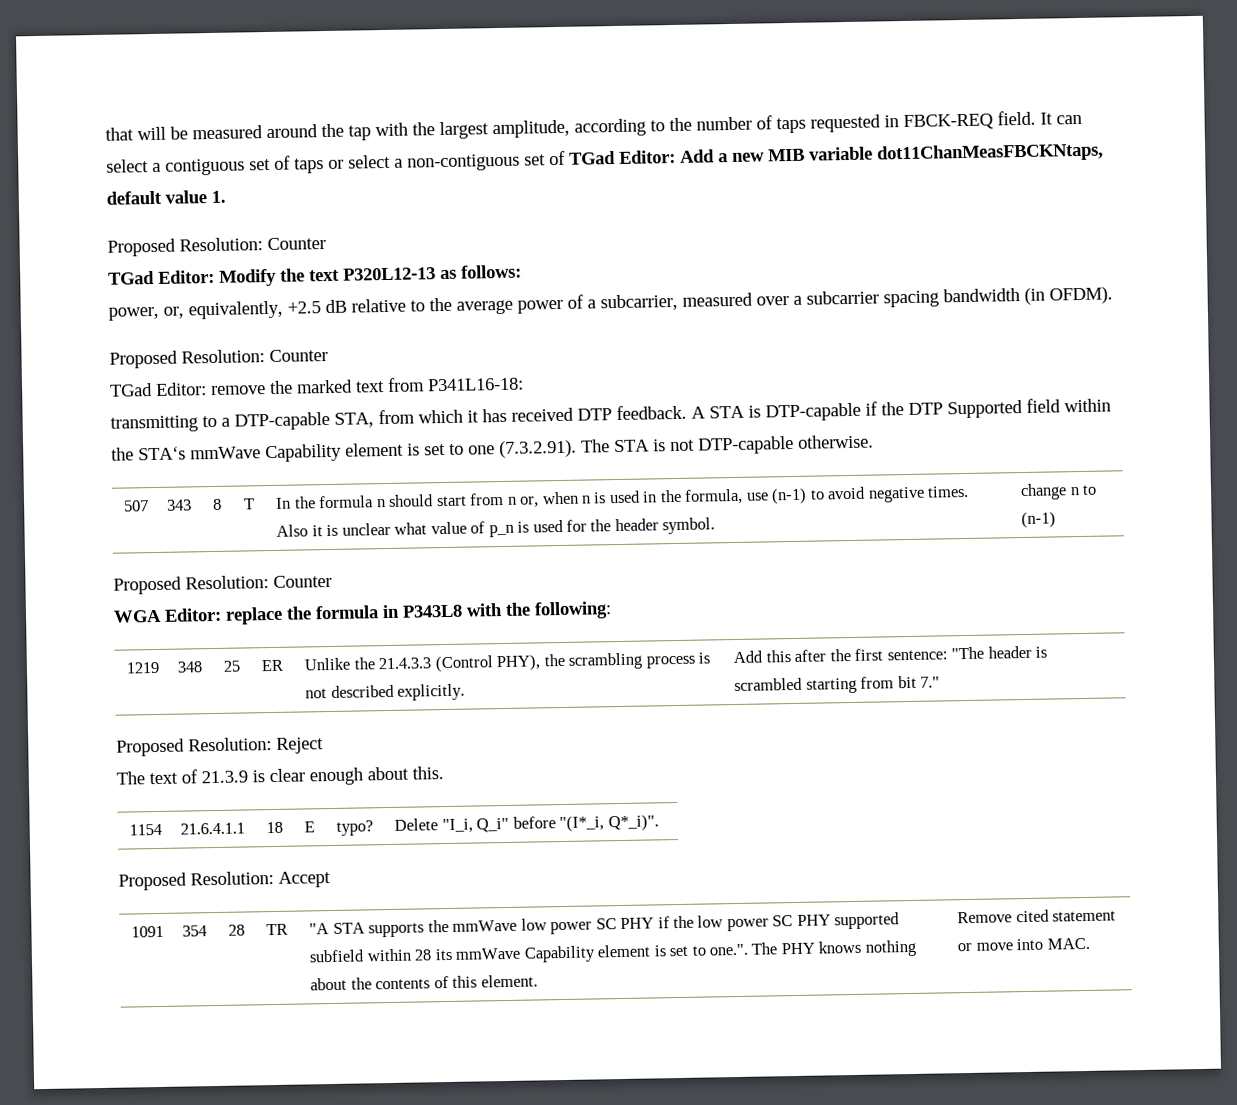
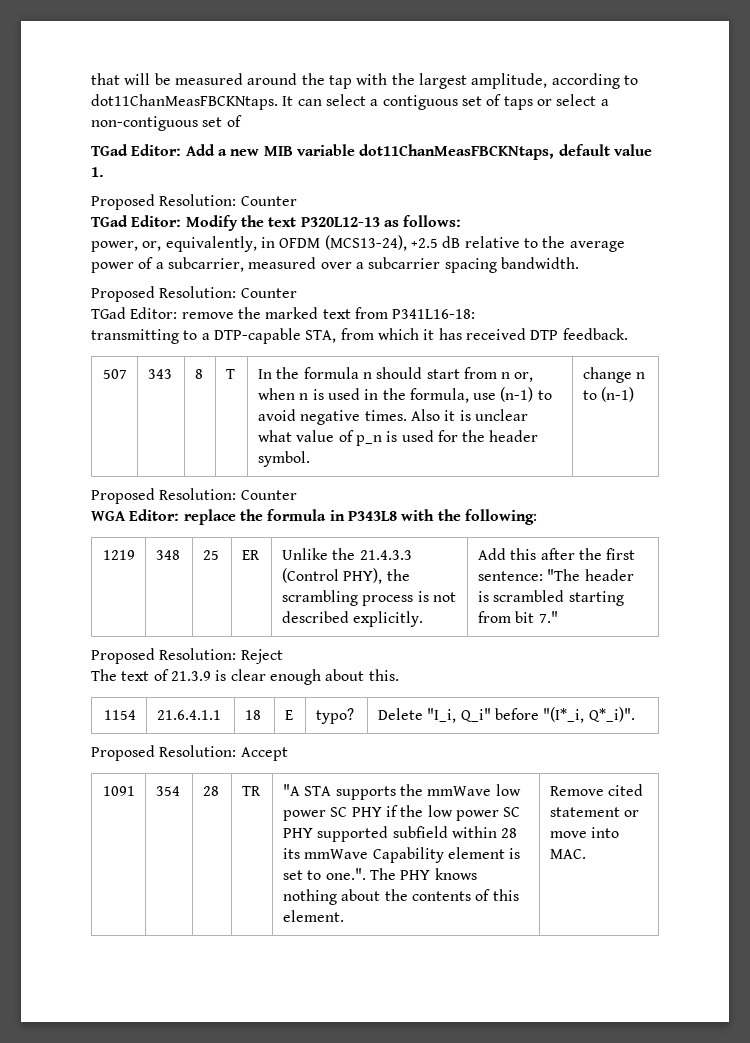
[669,110,1036,134] the number of taps requested in FBCK-REQ field. -> [91,94,278,110] dot11ChanMeasFBCKNtaps.
(566, 158) none -> (242, 121) //
(283, 310) none -> [260,235,407,251] in OFDM (MCS13-24),
[943,286,1113,305] bandwidth (in OFDM). -> [500,257,579,269] bandwidth.
[691,398,1111,422] [111,434,874,463] A STA is DTP-capable if the DTP Supported field within the STA‘s mmWave Capability element is set to one (7.3.2.91). The STA is not DTP-capable otherwise. -> (628, 334) none

